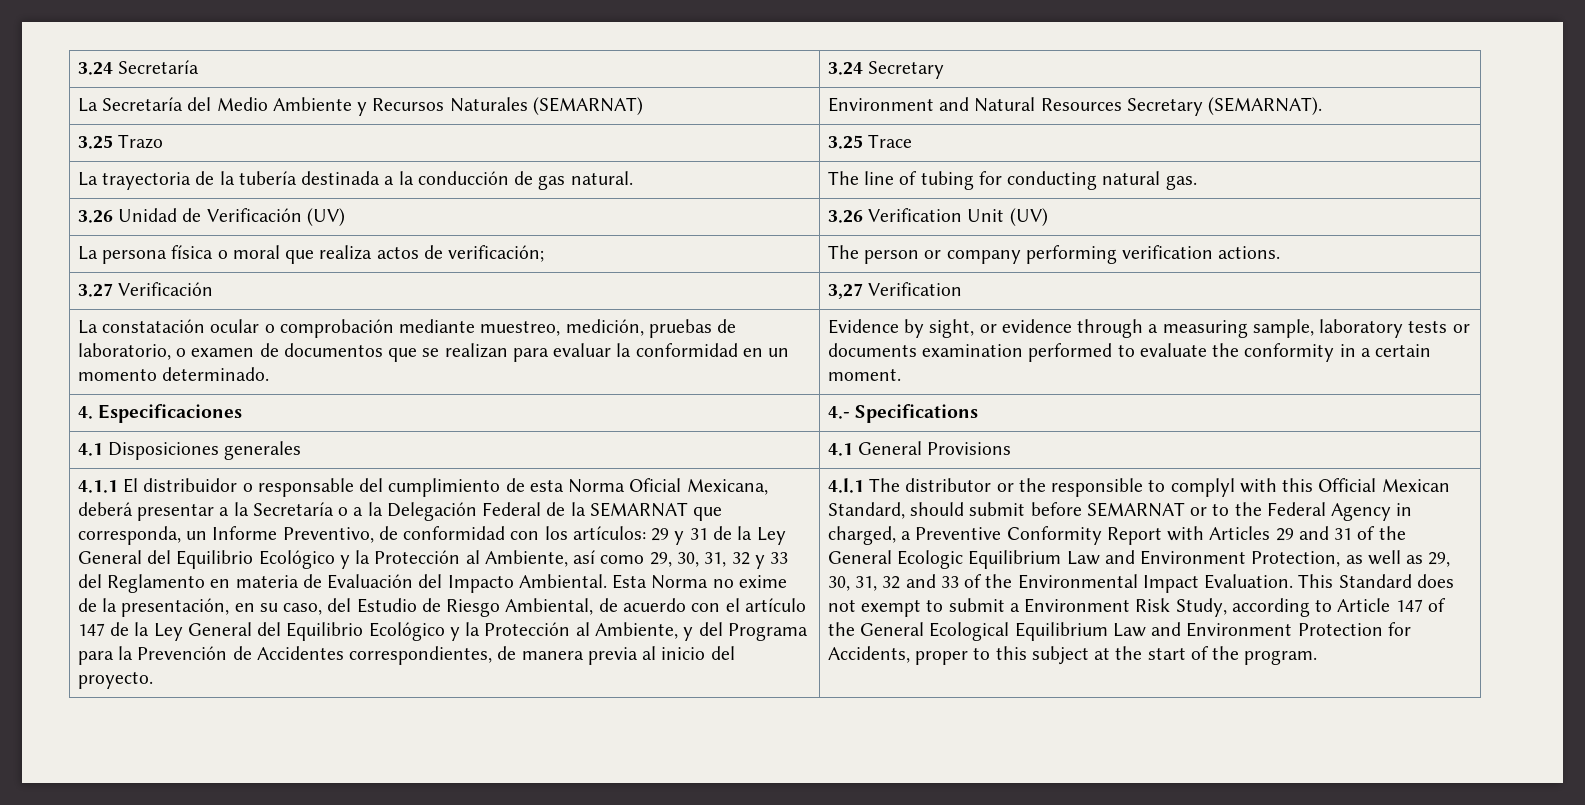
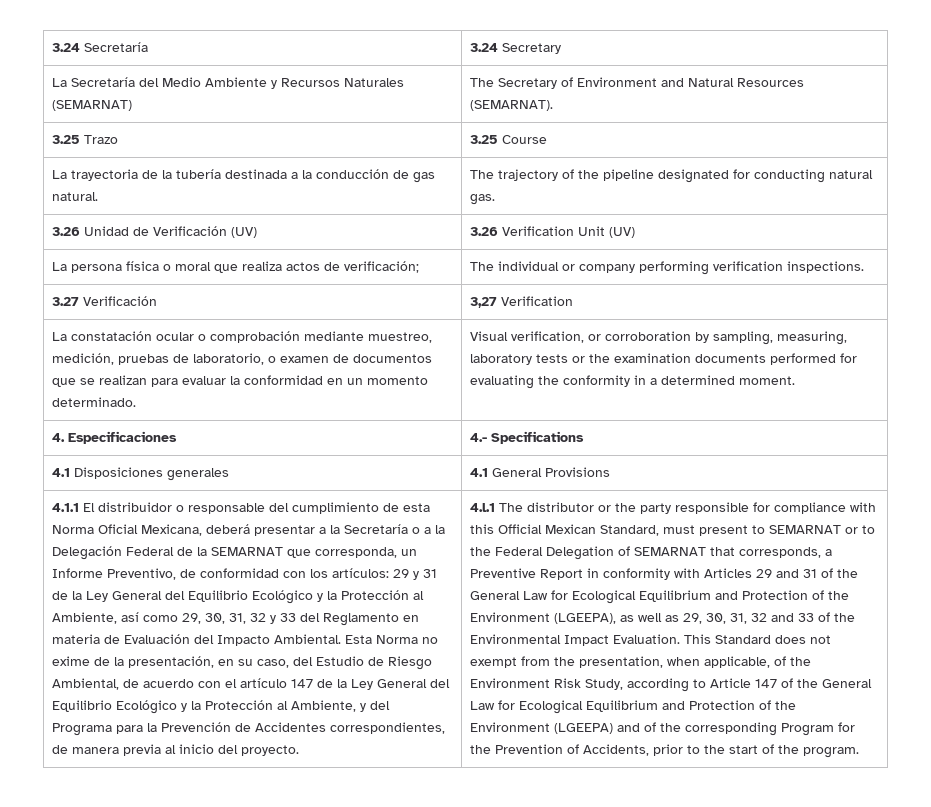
(643, 106) none -> [470,77,574,89] The Secretary of
[1126,98,1203,116] Secretary -> (805, 82) none
[868,134,913,148] Trace -> [502,135,548,144] Course
[864,171,974,190] line of tubing -> [498,169,730,183] trajectory of the pipeline designated
[864,250,920,264] person -> [498,261,560,271] individual
[1218,246,1281,259] actions. -> [787,261,865,273] inspections.
[827,319,1470,338] [827,343,1207,362] Evidence by sight, or evidence through a measuring sample, laboratory tests or documents examination performed to evaluate -> [470,331,848,345] [470,353,858,365] [470,375,535,389] Visual verification, or corroboration by sampling, measuring, laboratory tests or the examination documents performed for evaluating
[1375,344,1432,357] certain -> [661,375,736,385] determined
[1051,478,1235,497] responsible to complyl -> [640,502,847,514] party responsible for compliance
[910,502,1082,516] should submit before -> [663,525,766,536] must present to
[1331,503,1413,521] [827,526,1162,545] Agency in charged, a Preventive Conformity Report -> [546,546,833,560] [470,568,671,580] Delegation of SEMARNAT that corresponds, a Preventive Report in conformity
[897,550,1341,569] Ecologic Equilibrium Law and Environment Protection, -> [523,590,850,604] [470,612,617,624] Law for Ecological Equilibrium and Protection of the Environment (LGEEPA),
[926,598,1020,612] to submit a -> [521,656,812,668] from the presentation, when applicable, of the
[929,622,1411,641] [827,646,1111,665] Ecological Equilibrium Law and Environment Protection for Accidents, proper to this subject at -> [470,700,797,714] [470,722,856,736] [470,744,701,756] Law for Ecological Equilibrium and Protection of the Environment (LGEEPA) and of the corresponding Program for the Prevention of Accidents, prior to

